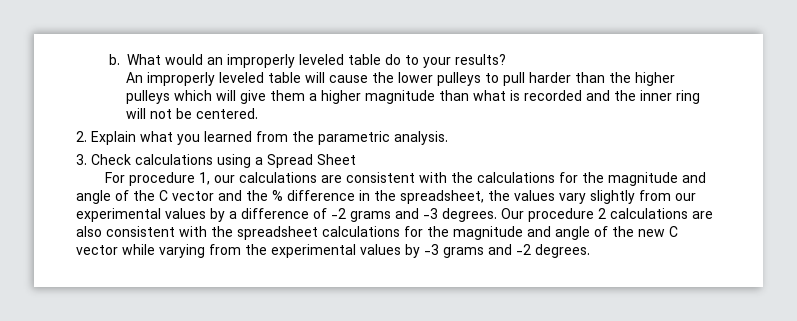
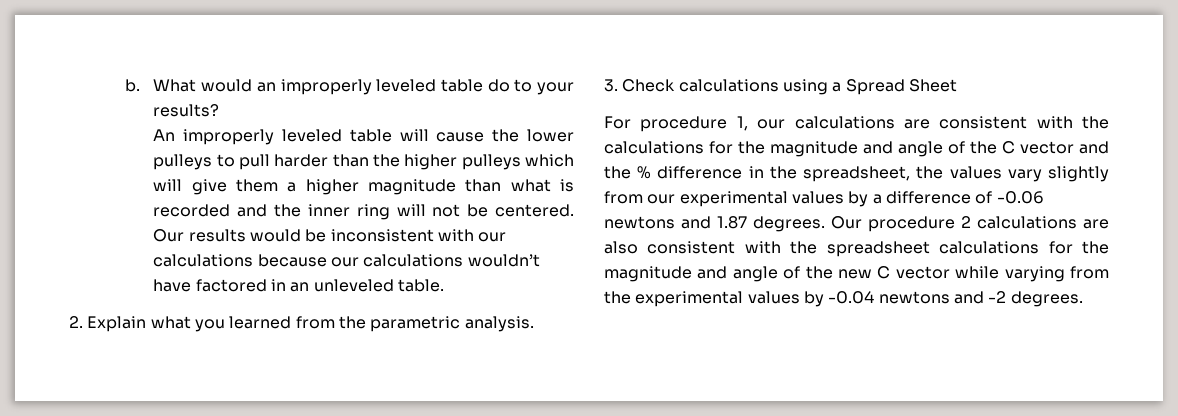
(259, 113) none -> [153,229,507,242] [153,254,540,267] [153,279,445,292] Our results would be inconsistent with our calculations because our calculations wouldn’t have factored in an unleveled table.
[331,208,438,222] -2 grams and -3 -> [996,191,1044,204] [604,216,747,229] -0.06 newtons and 1.87
[424,244,484,258] -3 grams -> [828,291,950,304] -0.04 newtons

